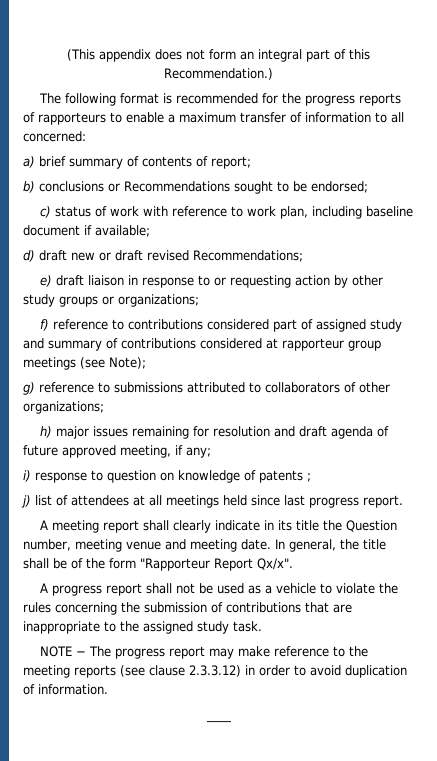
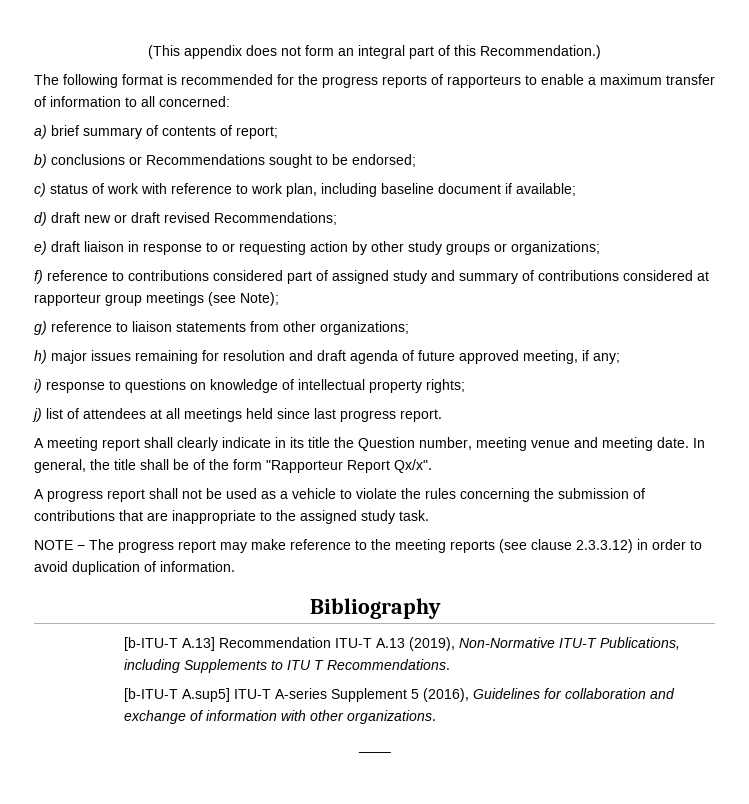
[114,382,356,393] submissions attributed to collaborators of -> [132,321,279,332] liaison statements from
[107,470,156,483] question -> [125,379,186,393] questions
[259,470,311,483] patents ; -> [298,379,465,393] intellectual property rights;
(108, 689) none -> [309,598,441,619] [123,637,680,651] [123,659,450,673] [123,688,675,702] [123,710,436,724] // Bibliography // [b-ITU-T A.13] Recommendation ITU-T A.13 (2019), Non-Normative ITU-T Publications, including Supplements to ITU T Recommendations. // [b-ITU-T A.sup5] ITU-T A-series Supplement 5 (2016), Guidelines for collaboration and exchange of information with other organizations.

